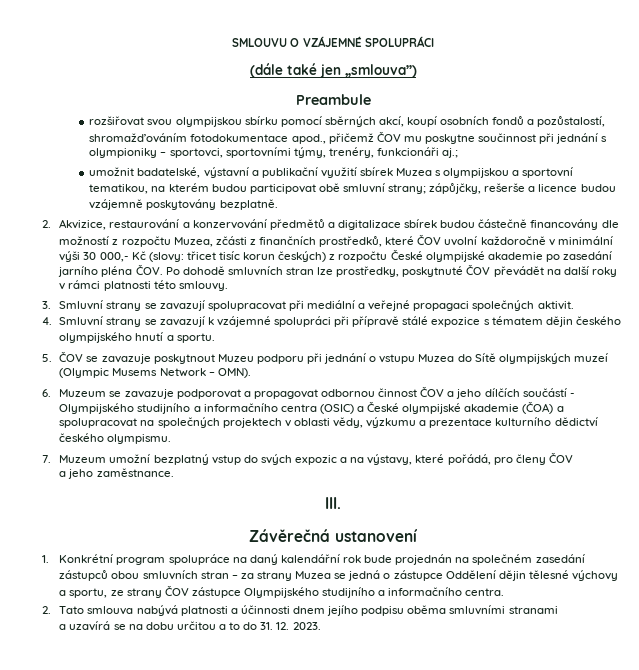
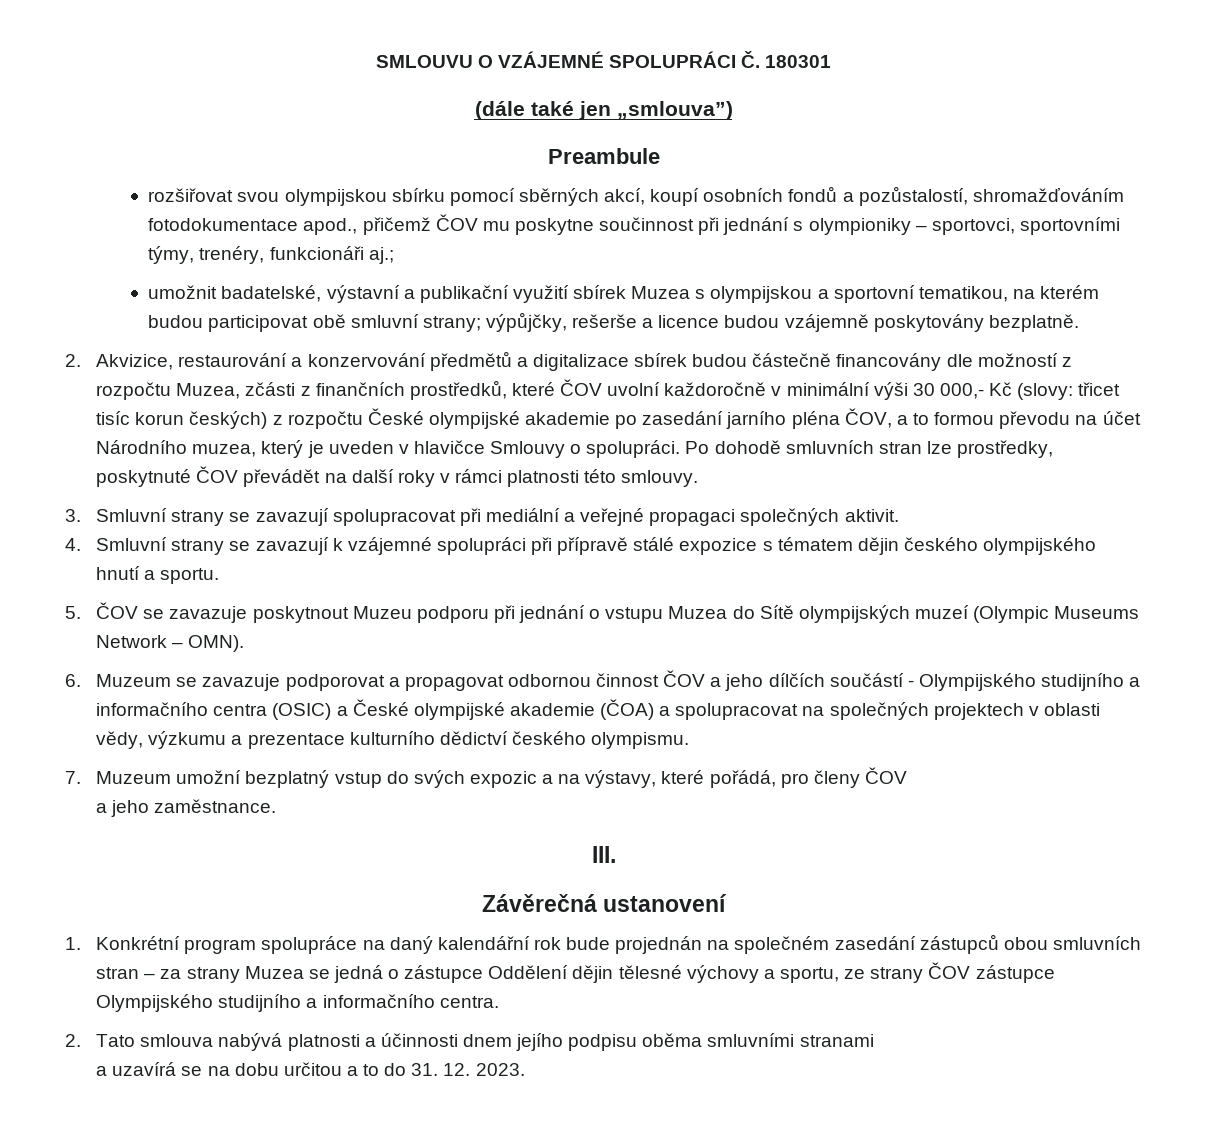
(434, 41) none -> [741,51,832,68] Č. 180301
[429,183,482,194] zápůjčky, -> [485,312,567,332] výpůjčky,
[135,264,163,275] ČOV. -> [844,408,1141,429] [96,440,681,458] ČOV, a to formou převodu na účet Národního muzea, který je uveden v hlavičce Smlouvy o spolupráci.
[112,368,158,376] Musems -> [1054,606,1140,619] Museums

